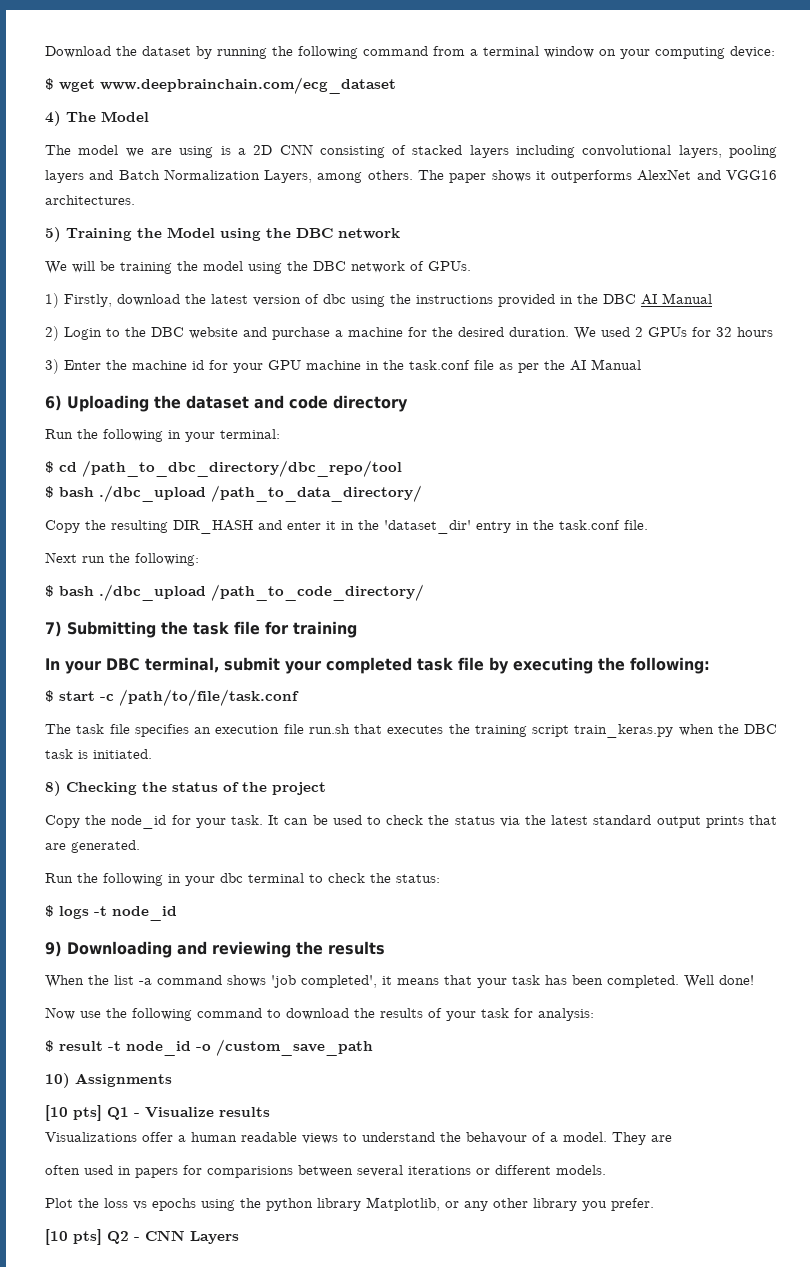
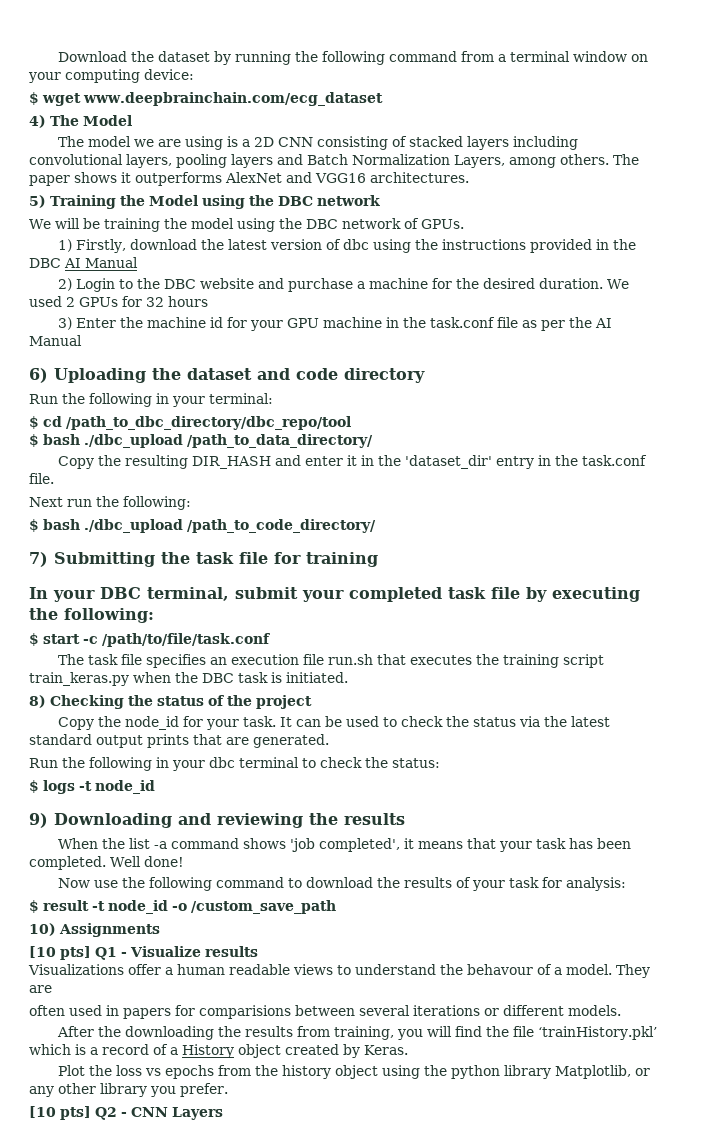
(606, 1170) none -> [56,1026,657,1040] [29,1044,408,1058] // After the downloading the results from training, you will find the file ‘trainHistory.pkl’ which is a record of a History object created by Keras.
(196, 1204) none -> [217,1065,378,1079] from the history object

